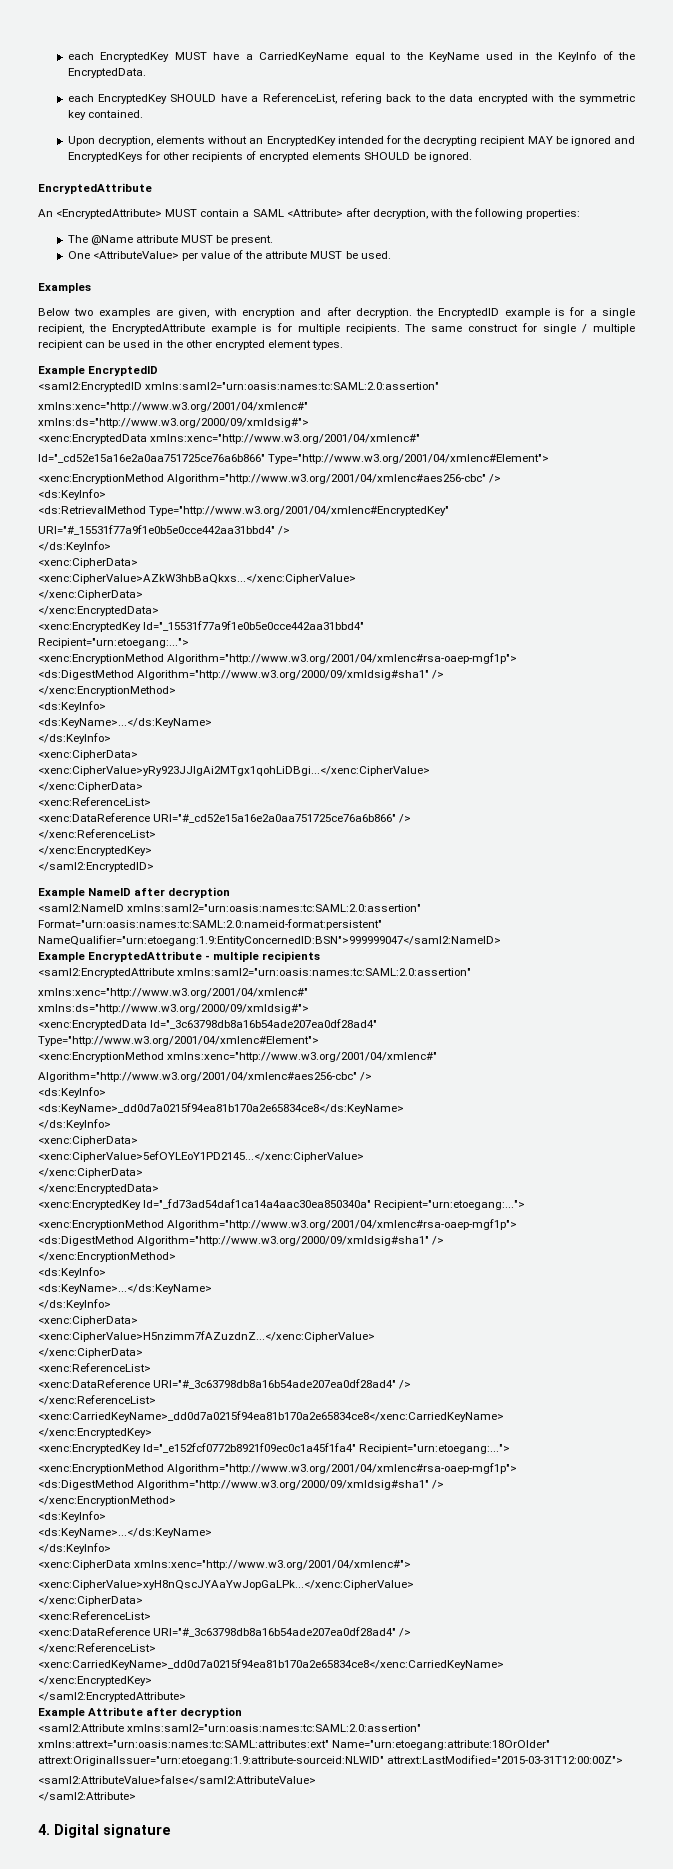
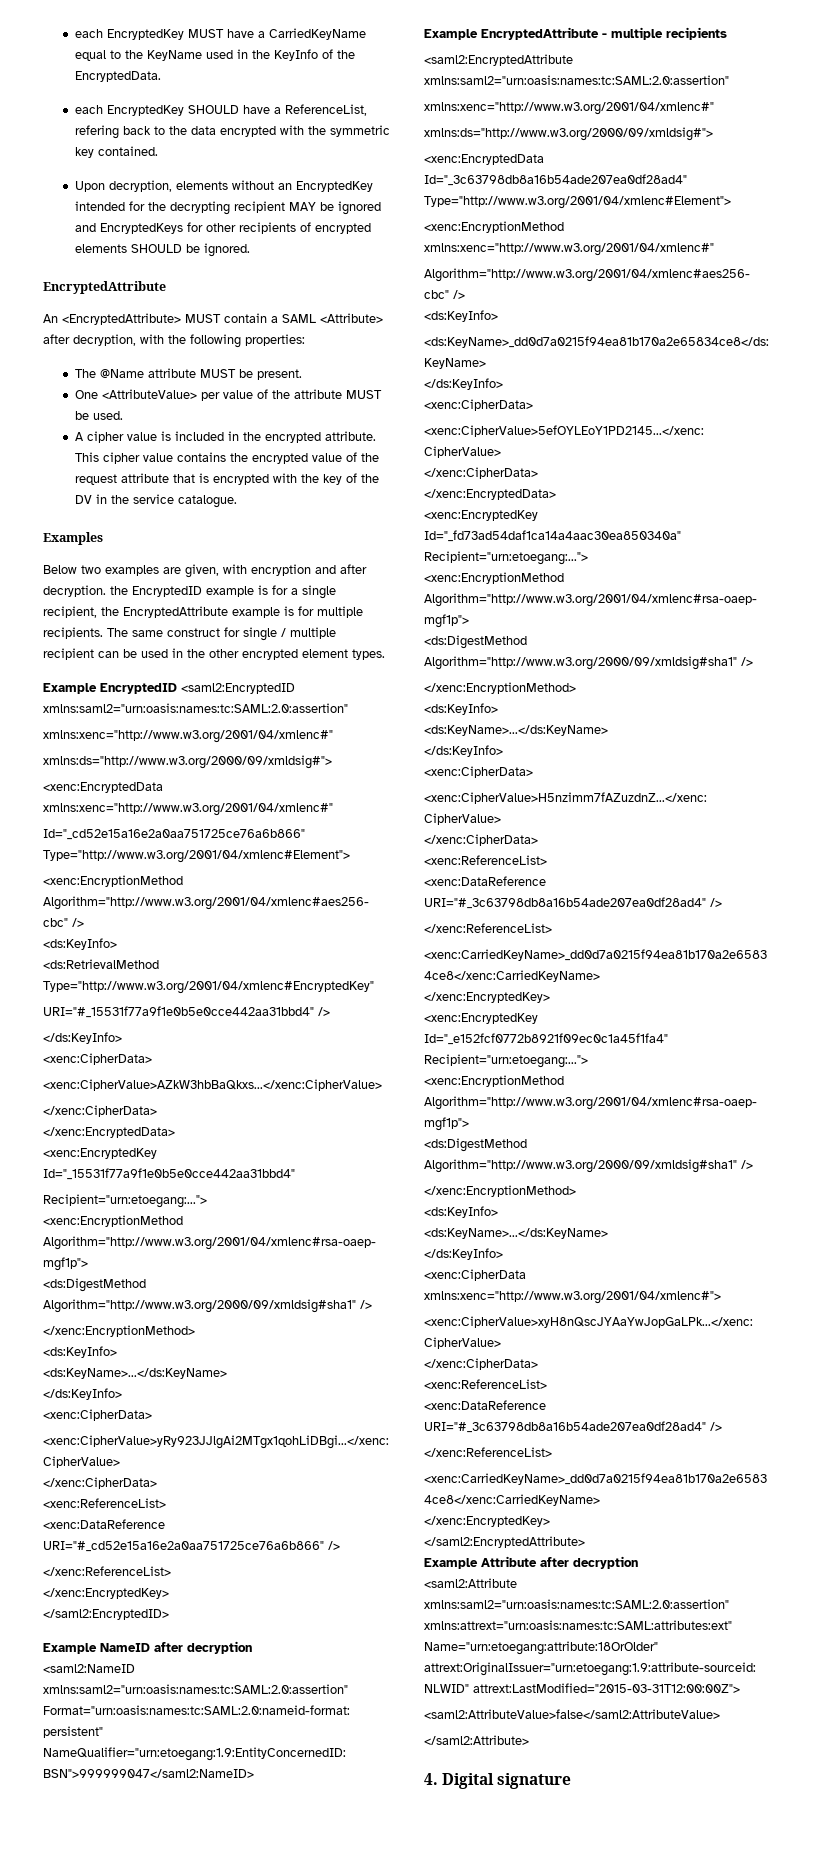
(391, 255) none -> [74,431,376,443] [74,452,379,464] [74,473,379,485] [74,494,237,508] // A cipher value is included in the encrypted attribute. This cipher value contains the encrypted value of the request attribute that is encrypted with the key of the DV in the service catalogue.
(159, 371) // -> (177, 688) none

